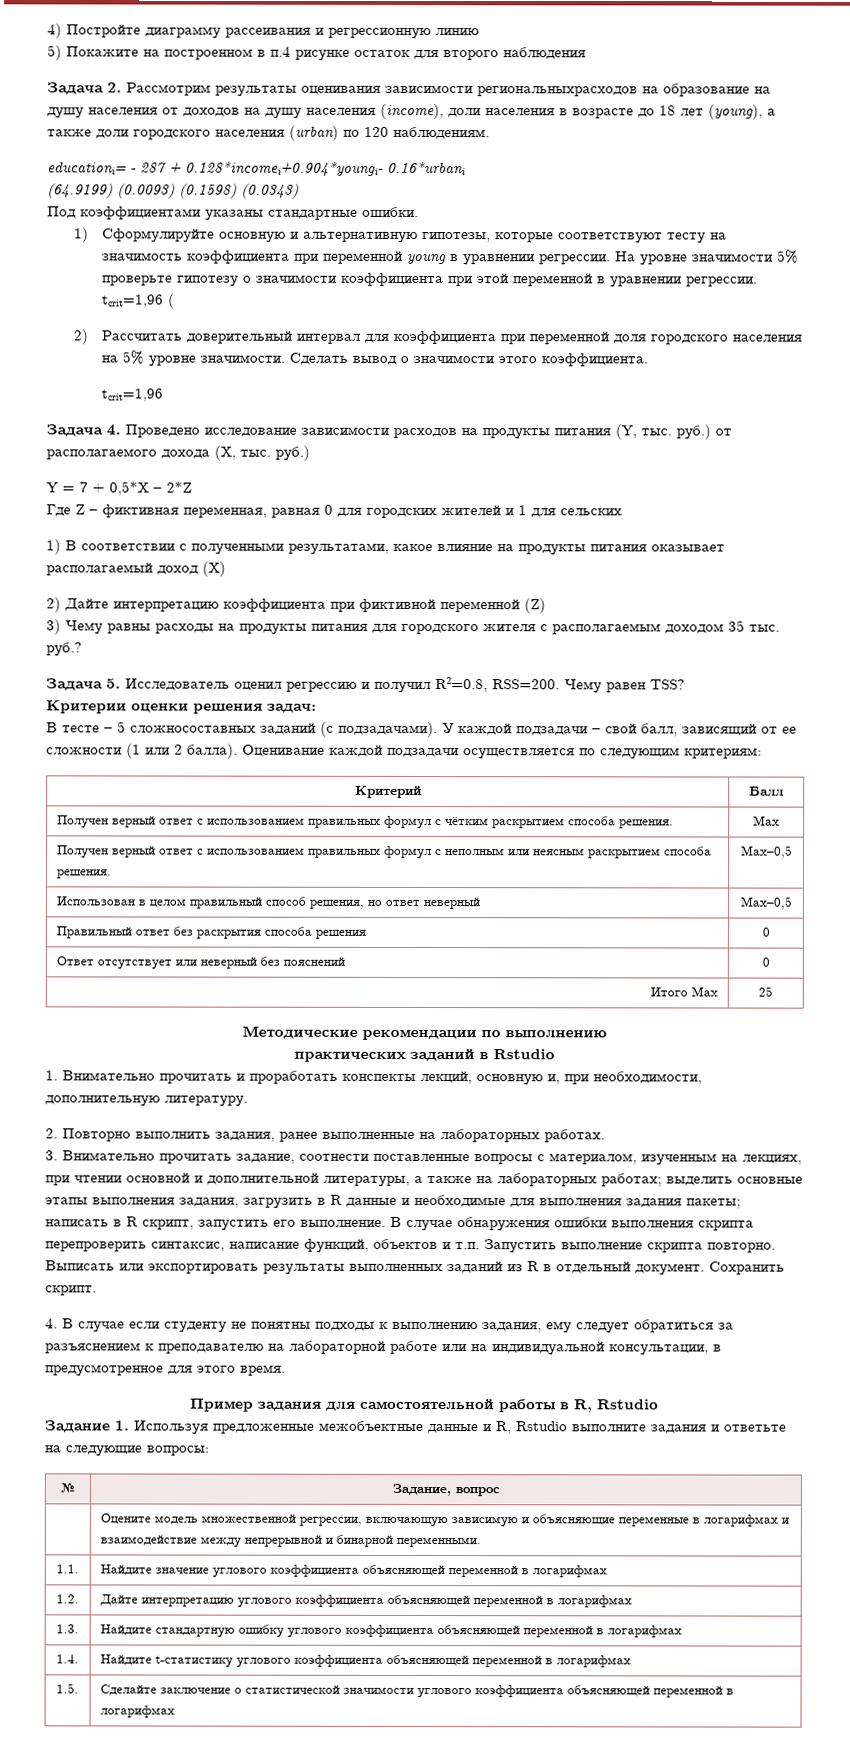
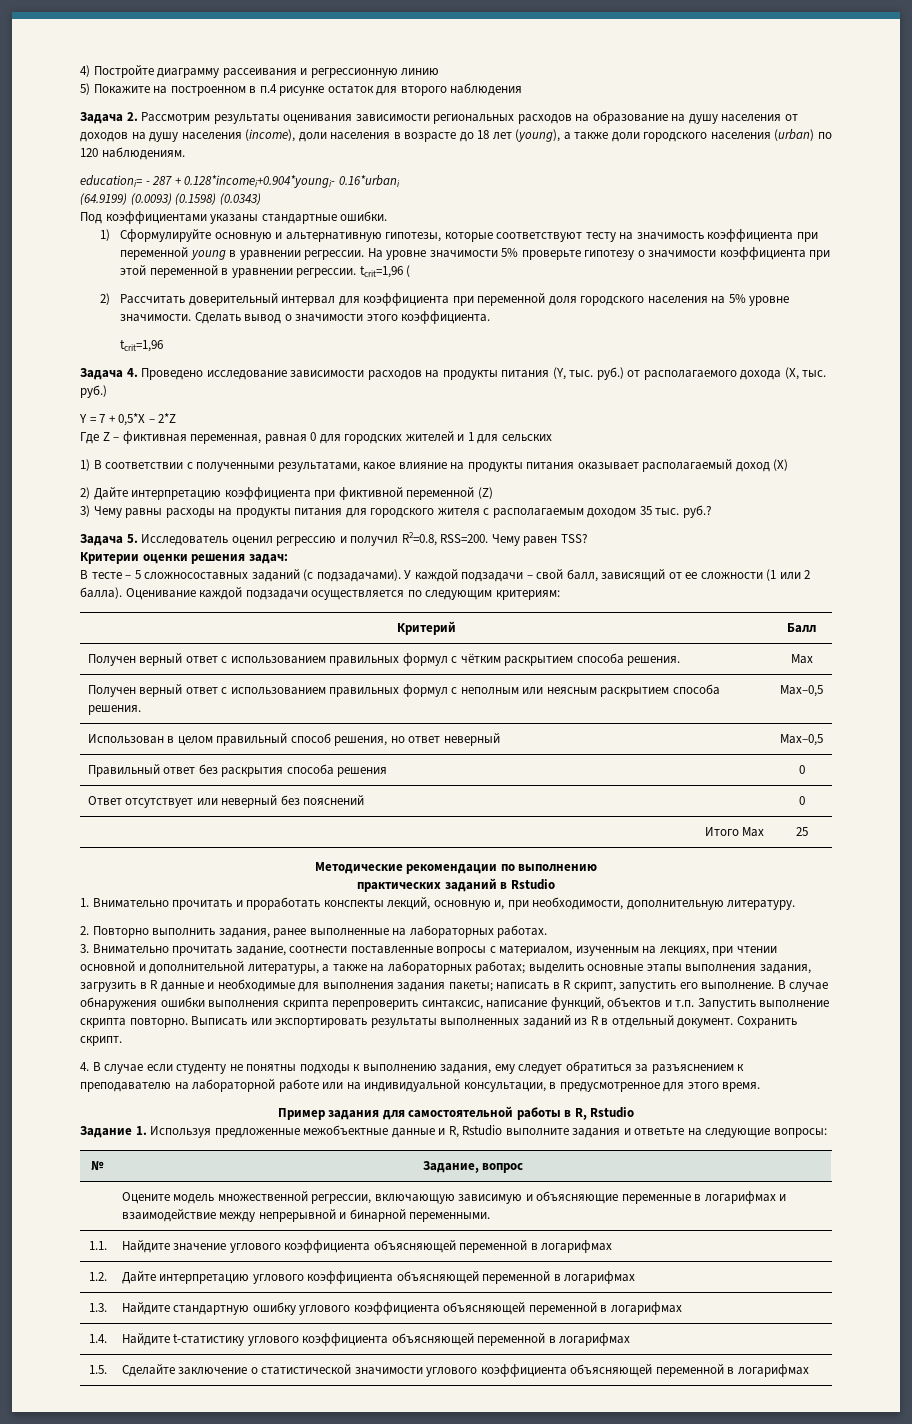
[477,86,638,97] региональныхрасходов -> [433,114,572,124] региональных расходов

